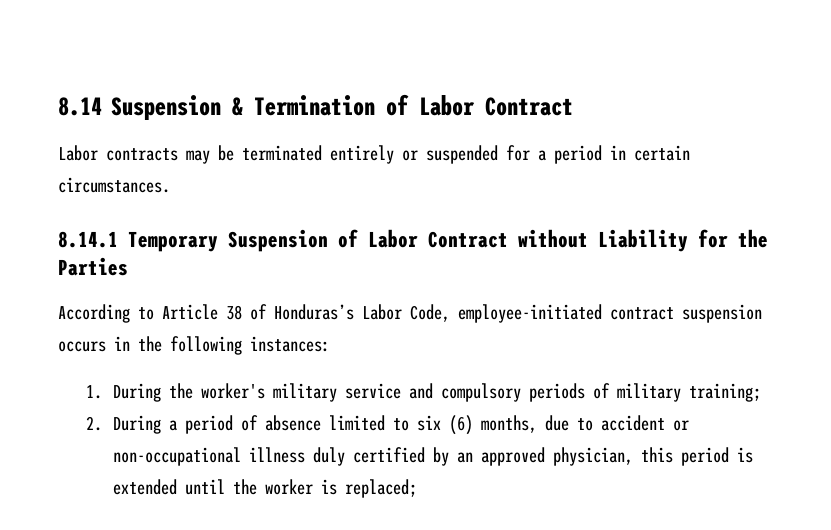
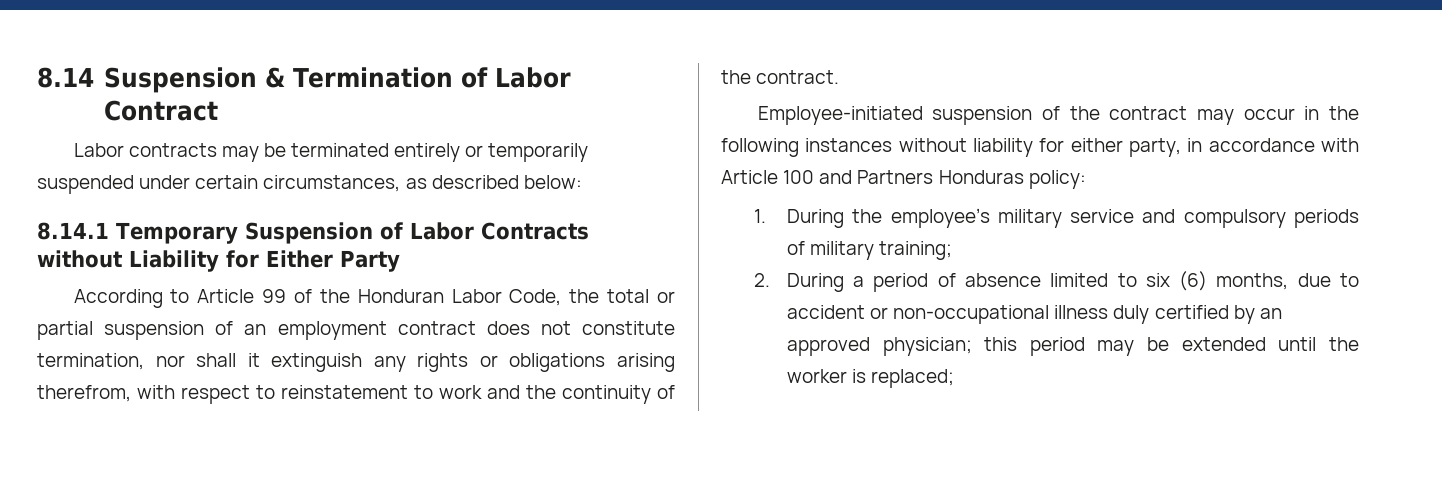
[426,145,690,164] [58,177,170,193] suspended for a period in certain circumstances. -> [488,143,589,162] [37,175,582,194] temporarily suspended under certain circumstances, as described below:
[428,231,508,248] Contract -> [480,222,589,240] Contracts
[738,229,768,248] [58,257,128,276] the Parties -> [266,250,400,272] Either Party
[226,304,762,323] [58,336,330,355] 38 of Honduras’s Labor Code, employee-initiated contract suspension occurs in the following instances: -> [262,289,675,306] [37,321,675,340] [37,353,675,372] [37,385,675,404] [721,70,840,84] [757,106,1360,125] [721,138,1359,157] [721,170,1086,189] 99 of the Honduran Labor Code, the total or partial suspension of an employment contract does not constitute termination, nor shall it extinguish any rights or obligations arising therefrom, with respect to reinstatement to work and the continuity of the contract. // Employee-initiated suspension of the contract may occur in the following instances without liability for either party, in accordance with Article 100 and Partners Honduras policy:
[201,383,266,399] worker's -> [890,208,990,228] employee’s
[553,447,634,466] physician, -> [882,337,972,356] physician;
[737,447,754,463] is -> [1097,337,1170,356] may be

